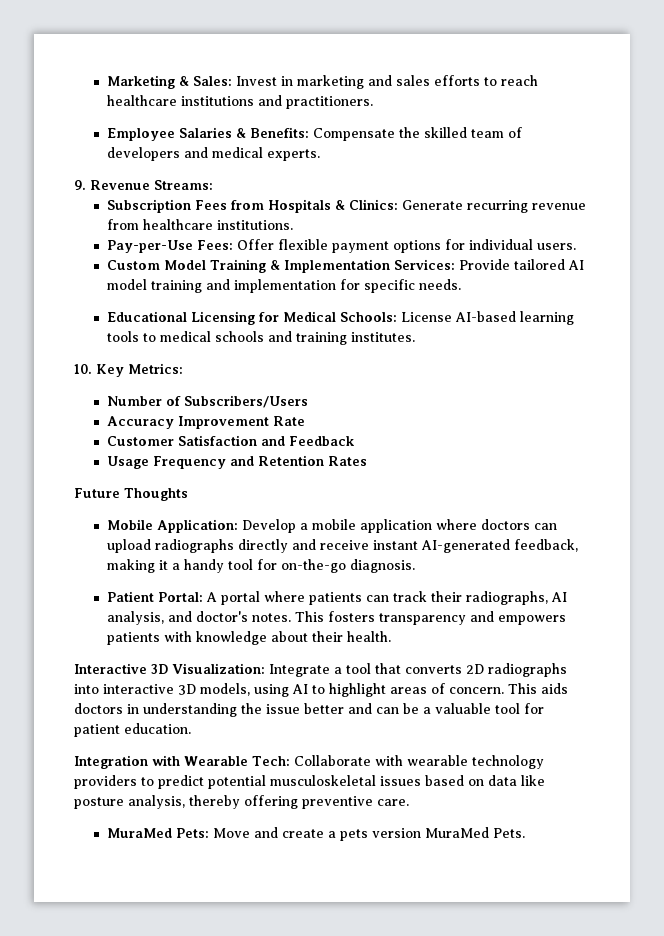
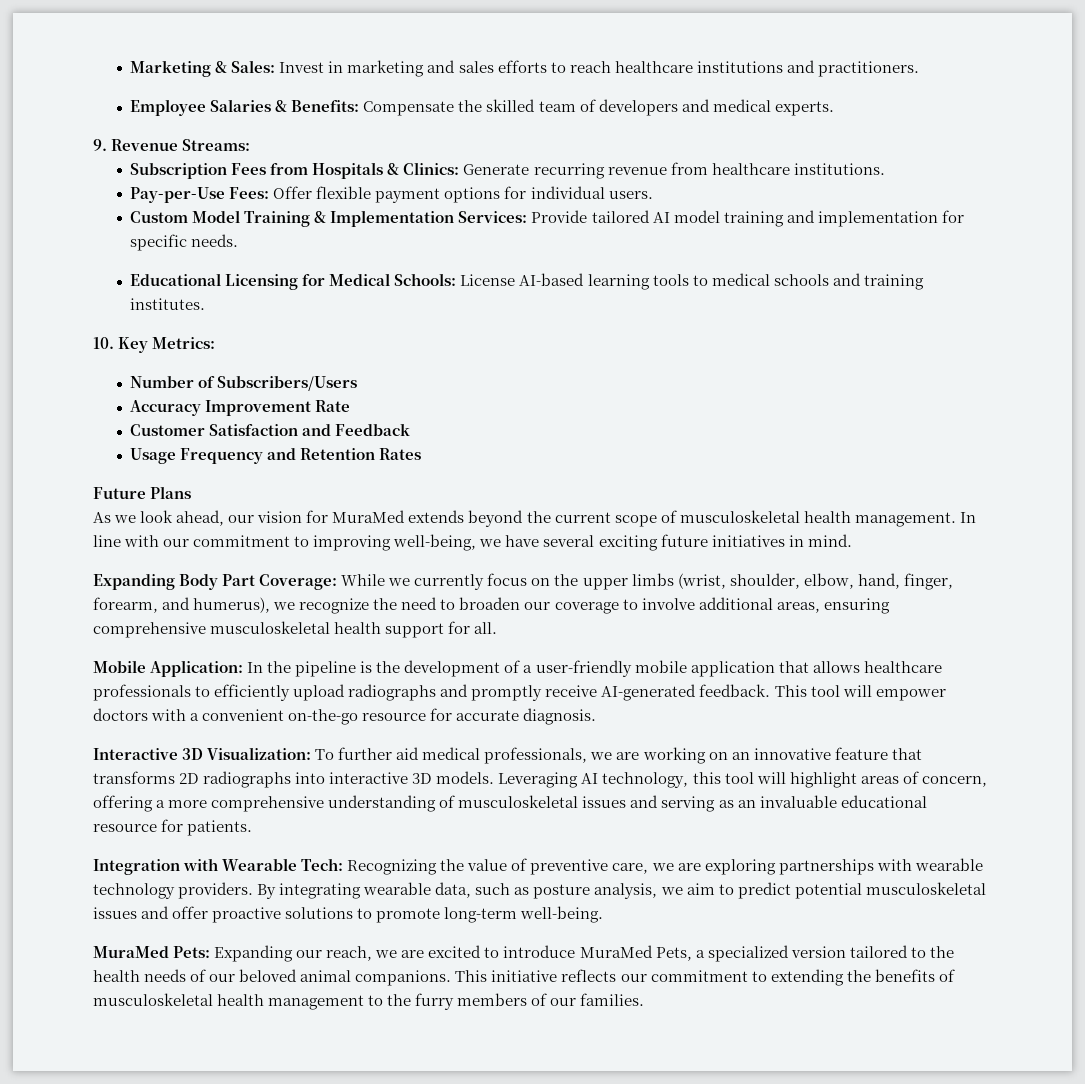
[124,488,188,501] [106,519,557,533] [106,539,578,553] [106,559,415,573] [106,591,567,605] [106,611,566,625] [106,631,391,645] [74,663,462,677] Thoughts // Mobile Application: Develop a mobile application where doctors can upload radiographs directly and receive instant AI-generated feedback, making it a handy tool for on-the-go diagnosis. // Patient Portal: A portal where patients can track their radiographs, AI analysis, and doctor's notes. This fosters transparency and empowers patients with knowledge about their health. // Interactive 3D Visualization: Integrate a tool that converts -> [150,486,192,499] [93,510,976,527] [93,534,852,551] [93,573,953,590] [93,597,890,614] [93,621,498,638] [93,660,942,677] [93,684,946,701] [93,708,597,725] [93,747,922,764] [93,771,175,784] Plans // As we look ahead, our vision for MuraMed extends beyond the current scope of musculoskeletal health management. In line with our commitment to improving well-being, we have several exciting future initiatives in mind. // Expanding Body Part Coverage: While we currently focus on the upper limbs (wrist, shoulder, elbow, hand, finger, forearm, and humerus), we recognize the need to broaden our coverage to involve additional areas, ensuring comprehensive musculoskeletal health support for all. // Mobile Application: In the pipeline is the development of a user-friendly mobile application that allows healthcare professionals to efficiently upload radiographs and promptly receive AI-generated feedback. This tool will empower doctors with a convenient on-the-go resource for accurate diagnosis. // Interactive 3D Visualization: To further aid medical professionals, we are working on an innovative feature that transforms
[200,683,568,697] [74,703,544,717] [74,723,191,737] [74,755,544,769] [74,775,137,789] models, using AI to highlight areas of concern. This aids doctors in understanding the issue better and can be a valuable tool for patient education. // Integration with Wearable Tech: Collaborate with wearable technology providers -> [436,771,987,788] [93,795,927,812] [93,819,253,836] [93,858,983,875] [93,882,715,899] models. Leveraging AI technology, this tool will highlight areas of concern, offering a more comprehensive understanding of musculoskeletal issues and serving as an invaluable educational resource for patients. // Integration with Wearable Tech: Recognizing the value of preventive care, we are exploring partnerships with wearable technology providers. By integrating wearable data, such as posture analysis, we aim
[425,775,545,786] [74,795,409,809] [106,827,525,841] based on data like posture analysis, thereby offering preventive care. // MuraMed Pets: Move and create a pets version MuraMed Pets. -> [141,906,604,923] [93,945,954,962] [93,969,955,986] [93,993,645,1010] and offer proactive solutions to promote long-term well-being. // MuraMed Pets: Expanding our reach, we are excited to introduce MuraMed Pets, a specialized version tailored to the health needs of our beloved animal companions. This initiative reflects our commitment to extending the benefits of musculoskeletal health management to the furry members of our families.

